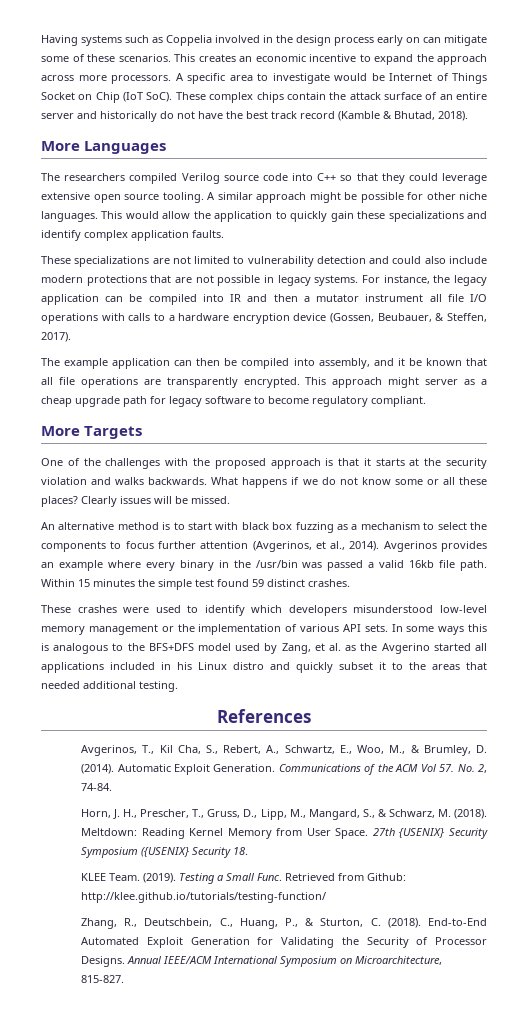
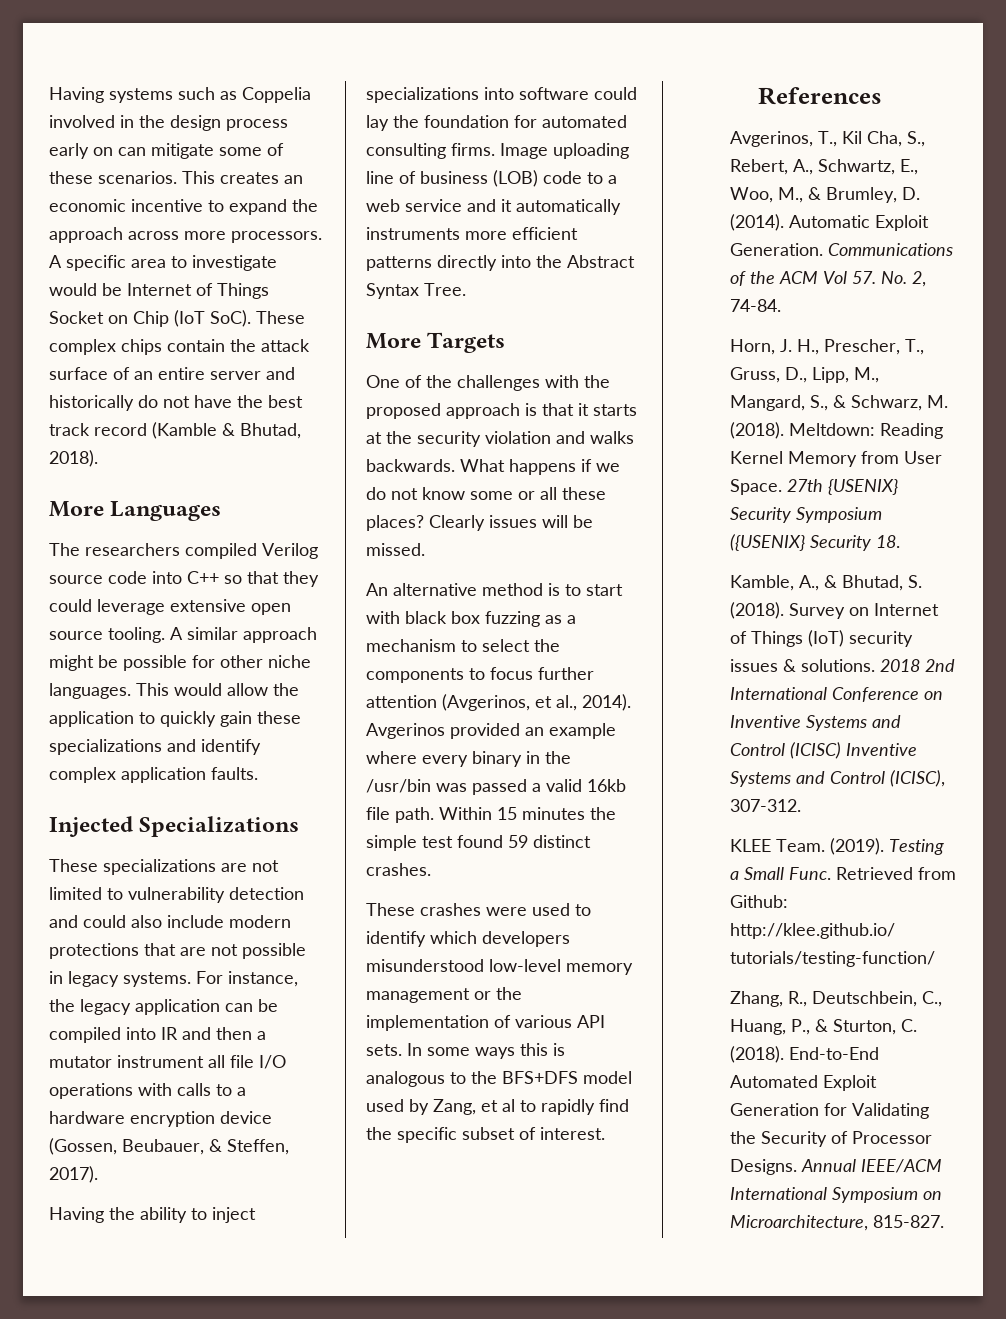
(224, 234) none -> [49,816,300,837] // Injected Specializations
[41,358,488,369] [41,377,488,388] [41,396,426,407] The example application can then be compiled into assembly, and it be known that all file operations are transparently encrypted. This approach might server as a cheap upgrade path for legacy software to become regulatory compliant. -> [49,1207,256,1223] [366,87,637,103] [366,115,627,131] [366,143,629,159] [366,170,617,187] [366,199,621,215] [366,227,578,240] [366,255,635,271] [366,283,466,299] Having the ability to inject specializations into software could lay the foundation for automated consulting firms. Image uploading line of business (LOB) code to a web service and it automatically instruments more efficient patterns directly into the Abstract Syntax Tree.
[441,541,488,552] provides -> [450,723,520,739] provided
[328,643,487,654] [41,662,487,673] [41,681,178,692] al. as the Avgerino started all applications included in his Linux distro and quickly subset it to the areas that needed additional testing. -> [502,1099,629,1115] [366,1127,605,1143] al to rapidly find the specific subset of interest.
(249, 851) none -> [730,575,923,591] [730,602,940,619] [730,630,914,647] [730,659,956,672] [730,687,944,702] [730,715,902,731] [730,742,918,759] [730,770,946,787] [730,799,802,812] // Kamble, A., & Bhutad, S. (2018). Survey on Internet of Things (IoT) security issues & solutions. 2018 2nd International Conference on Inventive Systems and Control (ICISC) Inventive Systems and Control (ICISC), 307-312.

